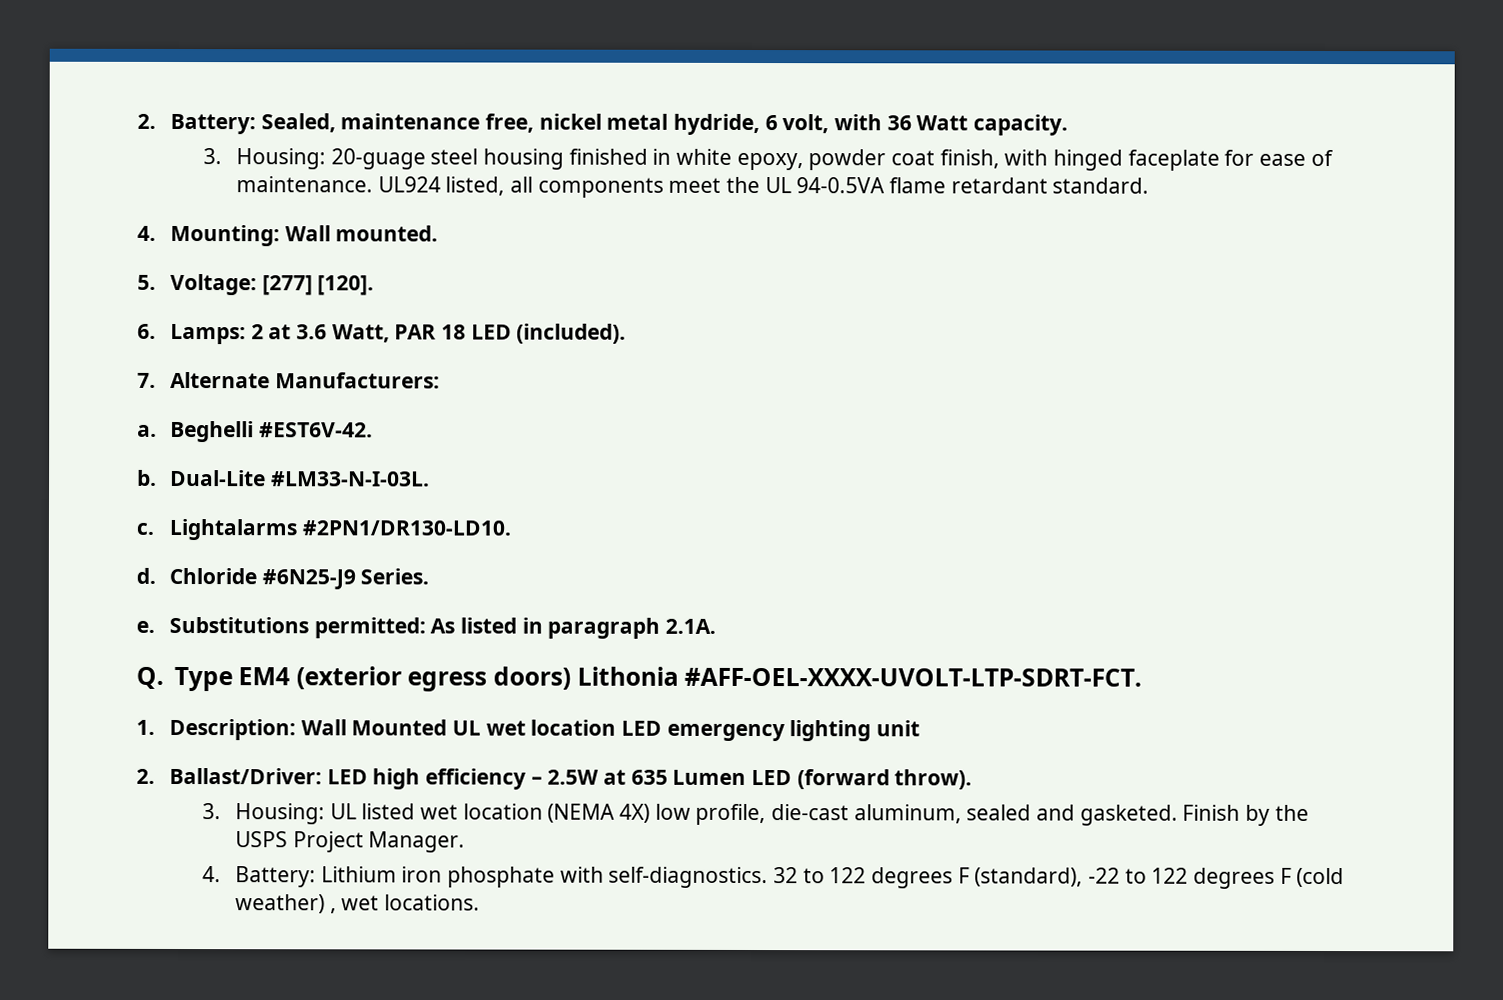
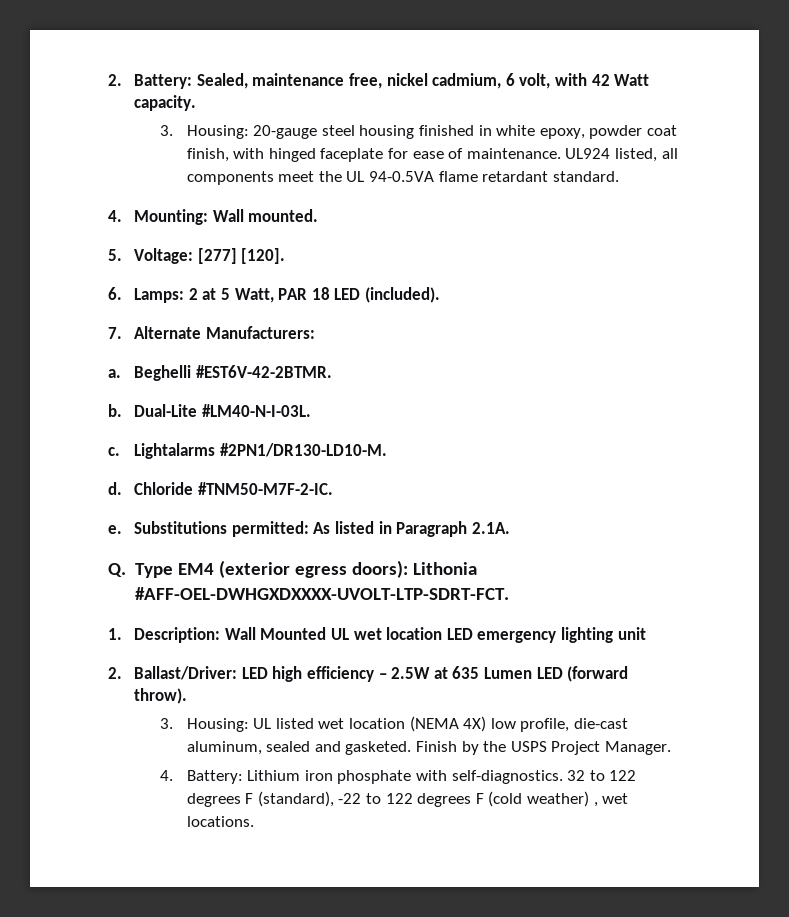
[606,113,761,136] metal hydride, -> [432,73,502,89] cadmium,
[886,115,912,131] 36 -> [591,74,610,86] 42
[330,148,426,170] 20-guage -> [253,125,318,139] 20-gauge
[295,324,327,340] 3.6 -> [220,288,230,300] 5
[258,422,373,438] #EST6V-42. -> [195,365,332,378] #EST6V-42-2BTMR.
[270,471,430,487] #LM33-N-I-03L. -> [201,404,311,417] #LM40-N-I-03L.
[301,520,511,536] #2PN1/DR130-LD10. -> [219,443,387,457] #2PN1/DR130-LD10-M.
[261,568,430,590] #6N25-J9 Series. -> [197,482,333,495] #TNM50-M7F-2-IC.
[547,617,661,639] paragraph -> [396,521,468,537] Paragraph
[492,666,1143,690] doors) Lithonia #AFF-OEL-XXXX-UVOLT-LTP-SDRT-FCT. -> [352,560,478,578] [134,587,509,600] doors): Lithonia #AFF-OEL-DWHGXDXXXX-UVOLT-LTP-SDRT-FCT.

